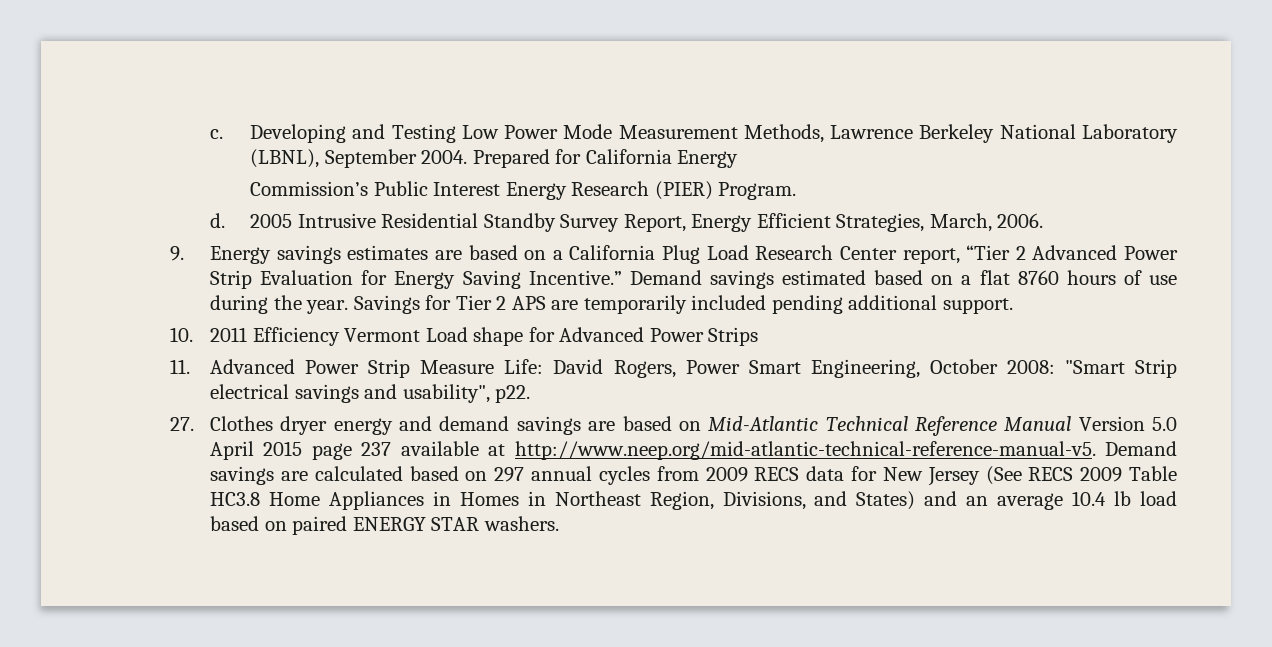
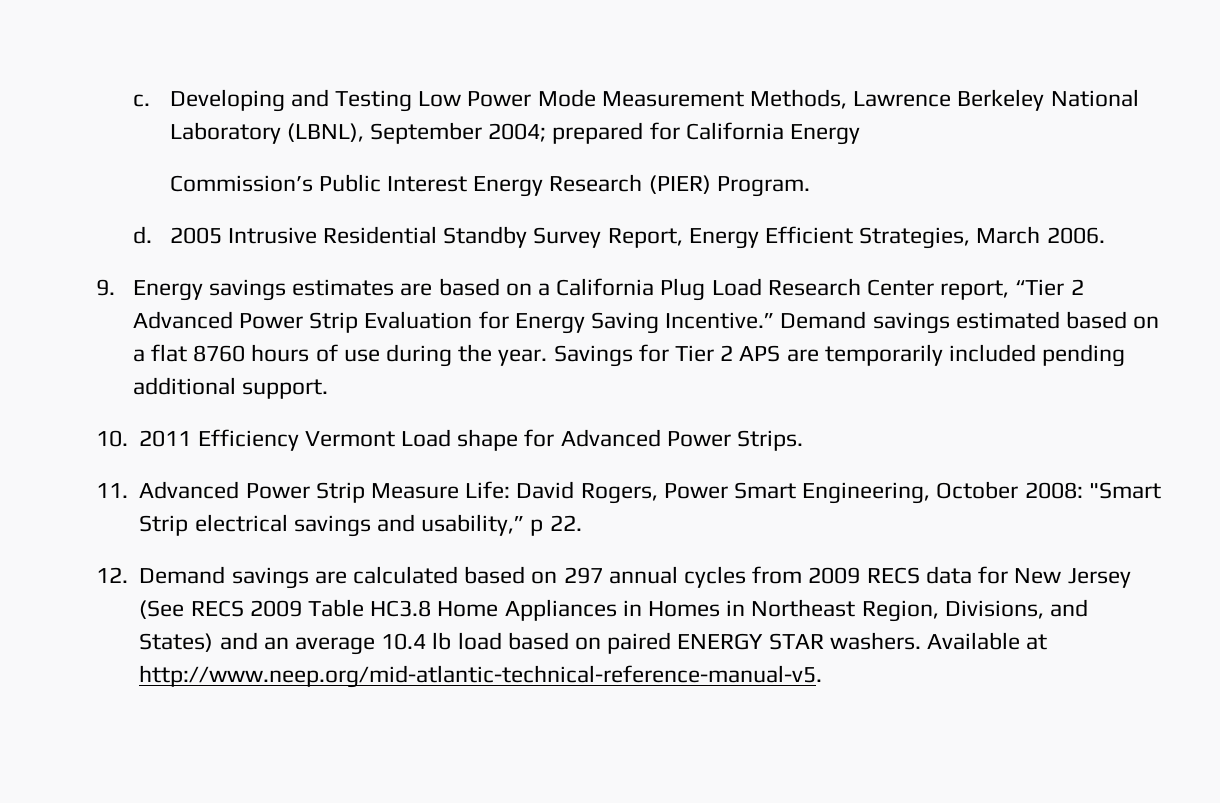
[421,149,550,168] 2004. Prepared -> [488,122,644,144] 2004; prepared
[929,213,992,232] March, -> [976,226,1041,244] March
[708,327,759,346] Strips -> [737,430,804,451] Strips.
[402,384,531,403] [170,416,1177,436] [210,441,1096,460] usability", p22. // 27. Clothes dryer energy and demand savings are based on Mid-Atlantic Technical Reference Manual Version 5.0 April 2015 page 237 available at http://www.neep.org/mid-atlantic-technical-reference-manual-v5. -> [421,514,582,536] [95,567,128,583] usability,” p 22. // 12.
(559, 523) none -> [927,632,1048,650] [139,665,823,688] Available at http://www.neep.org/mid-atlantic-technical-reference-manual-v5.

